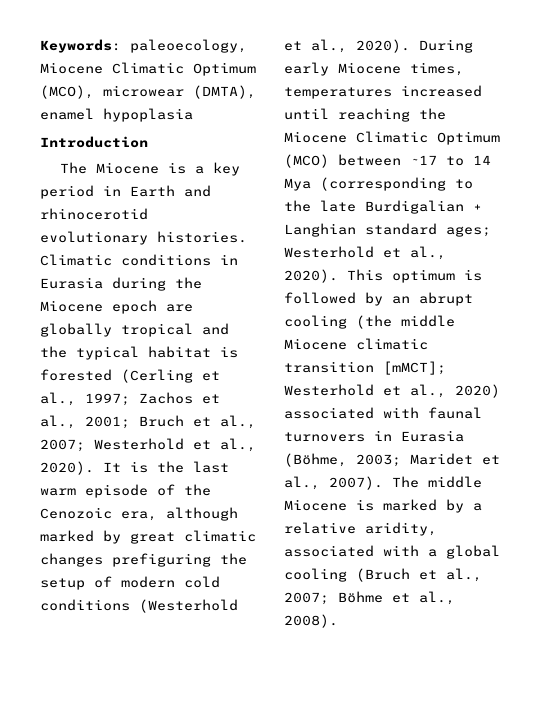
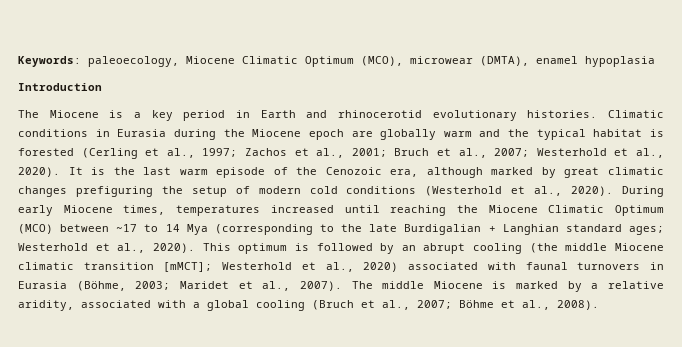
[121,323,193,337] tropical -> [443,131,472,137] warm

